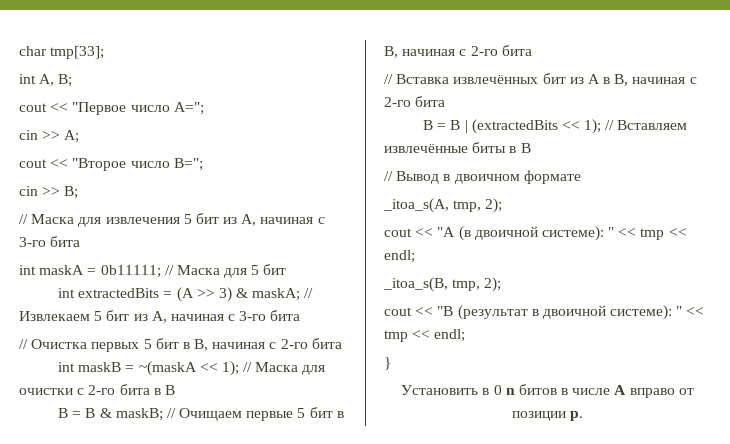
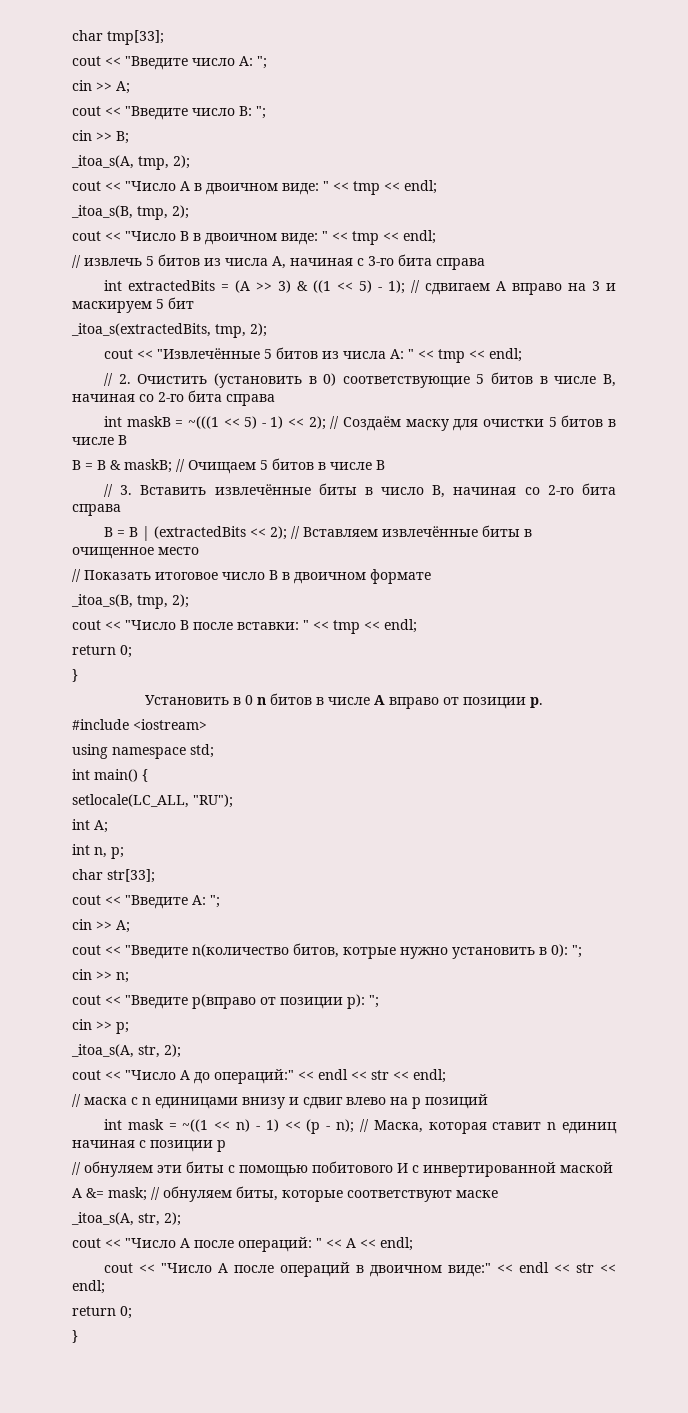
[19,74,73,87] [19,102,204,115] [19,130,80,143] [19,158,203,171] // int A, B; // cout << "Первое число A="; // cin >> A; // cout << "Второе число B="; -> [72,56,267,70] [72,80,130,94] [72,106,266,120] // cout << "Введите число A: "; // cin >> A; // cout << "Введите число B: ";
[19,213,325,227] [19,236,81,247] [19,264,287,278] [57,287,314,302] [19,310,301,323] [19,338,342,352] [57,361,326,376] [19,384,175,395] [57,407,344,421] [384,45,532,58] [384,73,697,86] [384,96,446,107] [422,119,688,134] [384,142,531,153] [384,170,581,184] // // Маска для извлечения 5 бит из A, начиная с 3-го бита // int maskA = 0b11111; // Маска для 5 бит // int extractedBits = (A >> 3) & maskA; // Извлекаем 5 бит из A, начиная с 3-го бита // // Очистка первых 5 бит в B, начиная с 2-го бита // int maskB = ~(maskA << 1); // Маска для очистки с 2-го бита в B // B = B & maskB; // Очищаем первые 5 бит в B, начиная с 2-го бита // // Вставка извлечённых бит из A в B, начиная с 2-го бита // B = B | (extractedBits << 1); // Вставляем извлечённые биты в B // // Вывод в двоичном формате -> (129, 137) none
[437,226,604,241] "A (в двоичной системе): -> [125,181,319,195] "Число A в двоичном виде:
[437,305,705,320] [384,329,466,342] "B (результат в двоичной системе): " << tmp << endl; -> [125,230,436,245] [72,254,485,270] [103,280,616,295] [72,297,194,313] [71,323,267,338] [103,347,522,363] [103,372,616,388] [72,390,275,406] [103,415,616,431] [72,435,127,445] [72,458,385,474] [103,483,617,498] [72,504,121,516] [103,525,532,541] [72,547,199,559] [72,569,431,584] [71,594,189,609] [72,619,417,634] [72,645,132,658] "Число B в двоичном виде: " << tmp << endl; // // извлечь 5 битов из числа A, начиная с 3-го бита справа // int extractedBits = (A >> 3) & ((1 << 5) - 1); // сдвигаем A вправо на 3 и маскируем 5 бит // _itoa_s(extractedBits, tmp, 2); // cout << "Извлечённые 5 битов из числа A: " << tmp << endl; // // 2. Очистить (установить в 0) соответствующие 5 битов в числе B, начиная со 2-го бита справа // int maskB = ~(((1 << 5) - 1) << 2); // Создаём маску для очистки 5 битов в числе B // B = B & maskB; // Очищаем 5 битов в числе B // // 3. Вставить извлечённые биты в число B, начиная со 2-го бита справа // B = B | (extractedBits << 2); // Вставляем извлечённые биты в очищенное место // // Показать итоговое число B в двоичном формате // _itoa_s(B, tmp, 2); // cout << "Число B после вставки: " << tmp << endl; // return 0;
(584, 416) none -> [72,719,207,730] [72,744,214,759] [72,769,148,782] [72,794,233,808] [72,819,108,833] [72,844,124,859] [72,869,155,883] [72,895,220,909] [72,919,130,933] [72,943,582,959] [72,969,129,983] [72,994,379,1009] [72,1019,129,1034] [71,1044,181,1058] [72,1069,446,1084] [72,1094,488,1109] [103,1119,617,1134] [72,1140,226,1152] [72,1161,613,1177] [72,1186,498,1202] [71,1212,181,1226] [72,1237,413,1252] [103,1262,617,1277] [72,1280,105,1294] [72,1306,132,1319] [72,1330,78,1343] // #include <iostream> // using namespace std; // int main() { // setlocale(LC_ALL, "RU"); // int A; // int n, p; // char str[33]; // cout << "Введите A: "; // cin >> A; // cout << "Введите n(количество битов, котрые нужно установить в 0): "; // cin >> n; // cout << "Введите p(вправо от позиции p): "; // cin >> p; // _itoa_s(A, str, 2); // cout << "Число A до операций:" << endl << str << endl; // // маска с n единицами внизу и сдвиг влево на p позиций // int mask = ~((1 << n) - 1) << (p - n); // Маска, которая ставит n единиц начиная с позиции p // // обнуляем эти биты с помощью побитового И с инвертированной маской // A &= mask; // обнуляем биты, которые соответствуют маске // _itoa_s(A, str, 2); // cout << "Число A после операций: " << A << endl; // cout << "Число A после операций в двоичном виде:" << endl << str << endl; // return 0; // }

